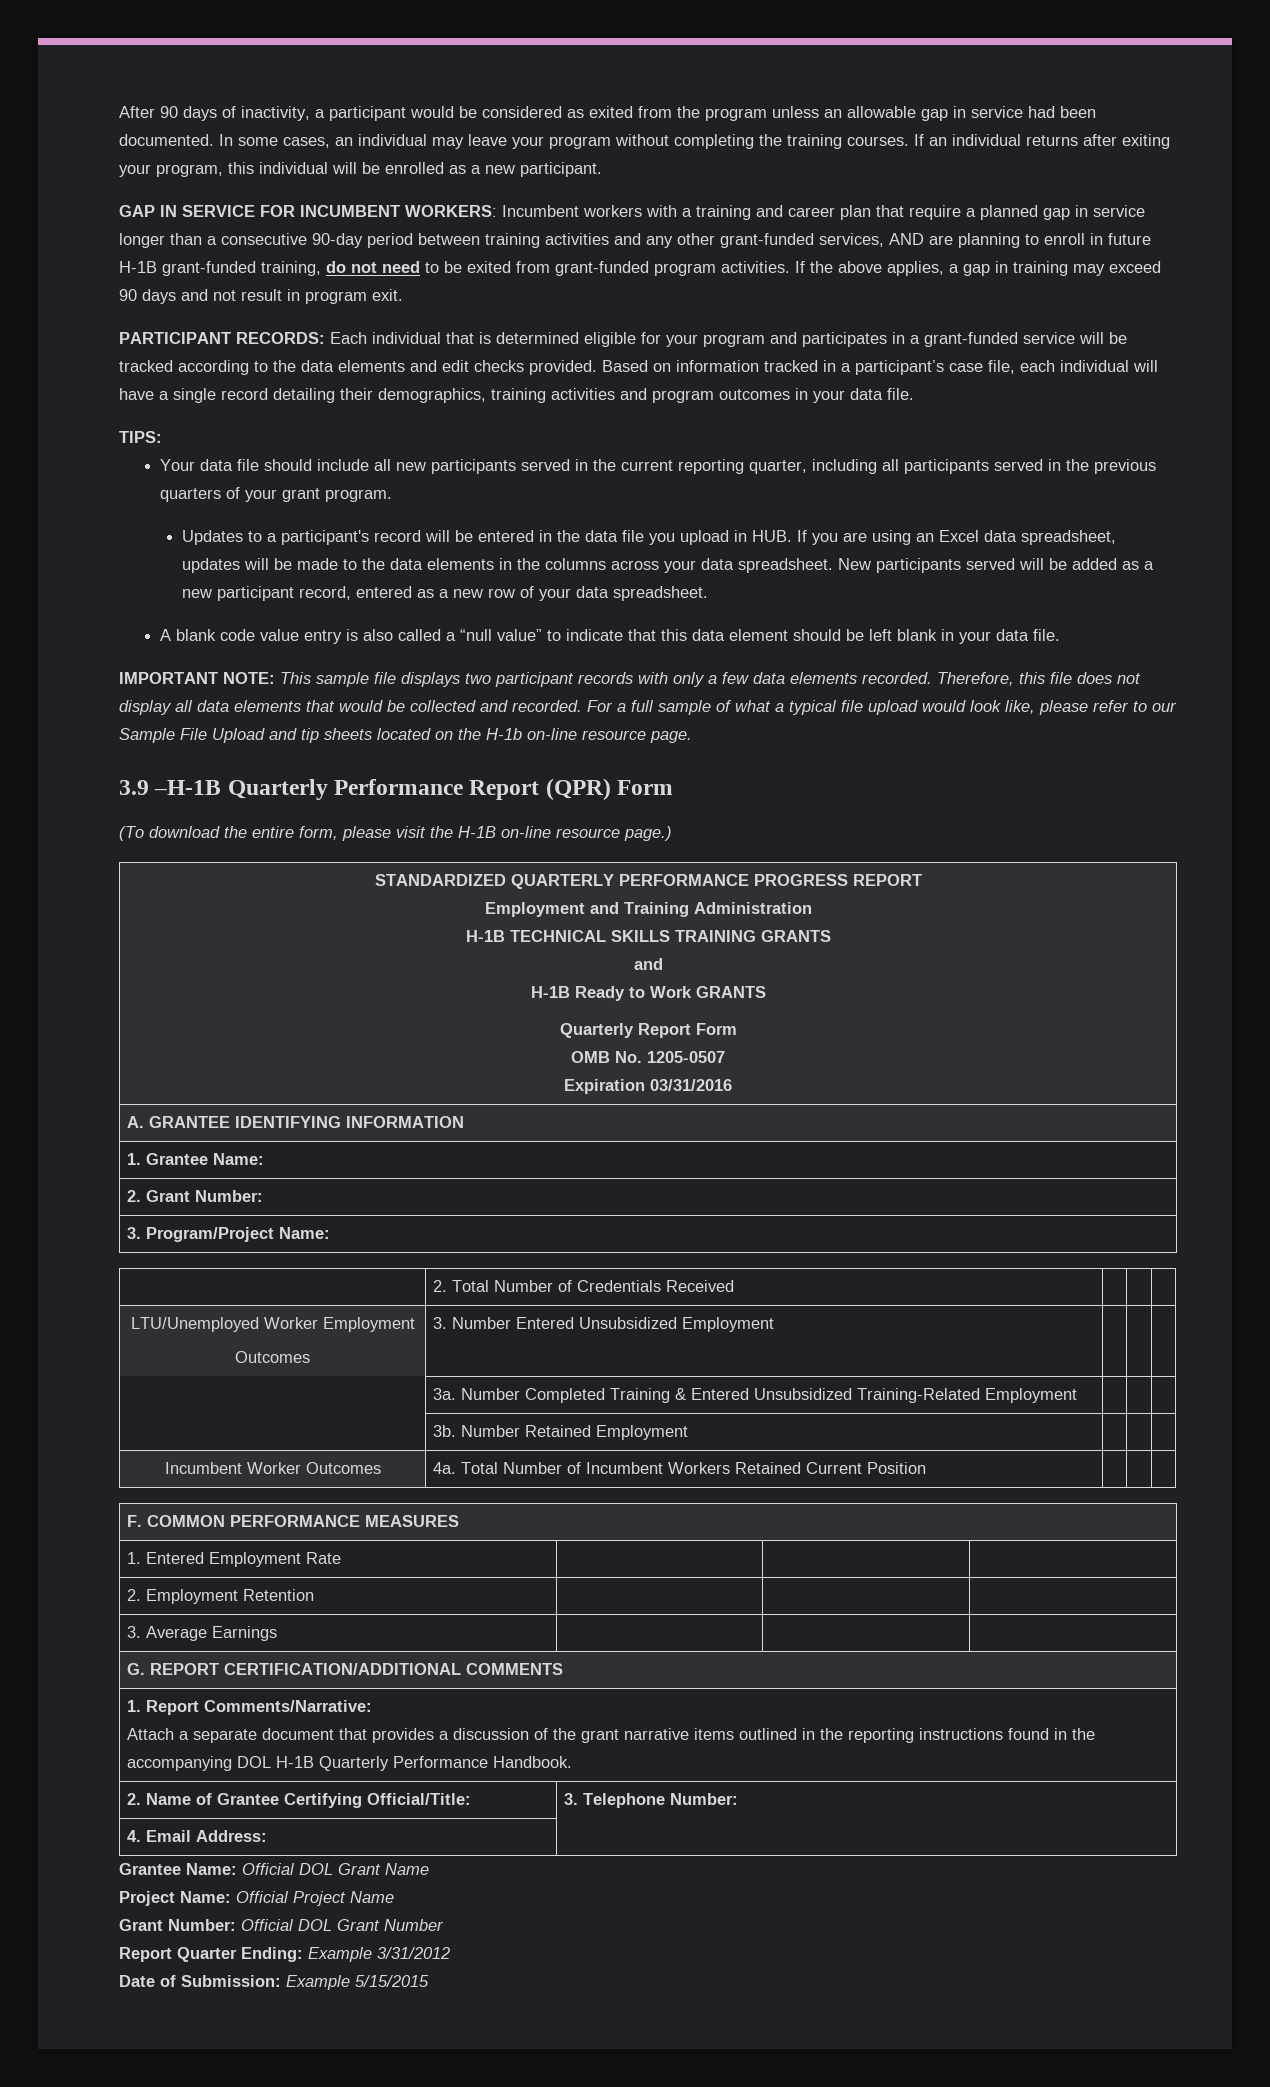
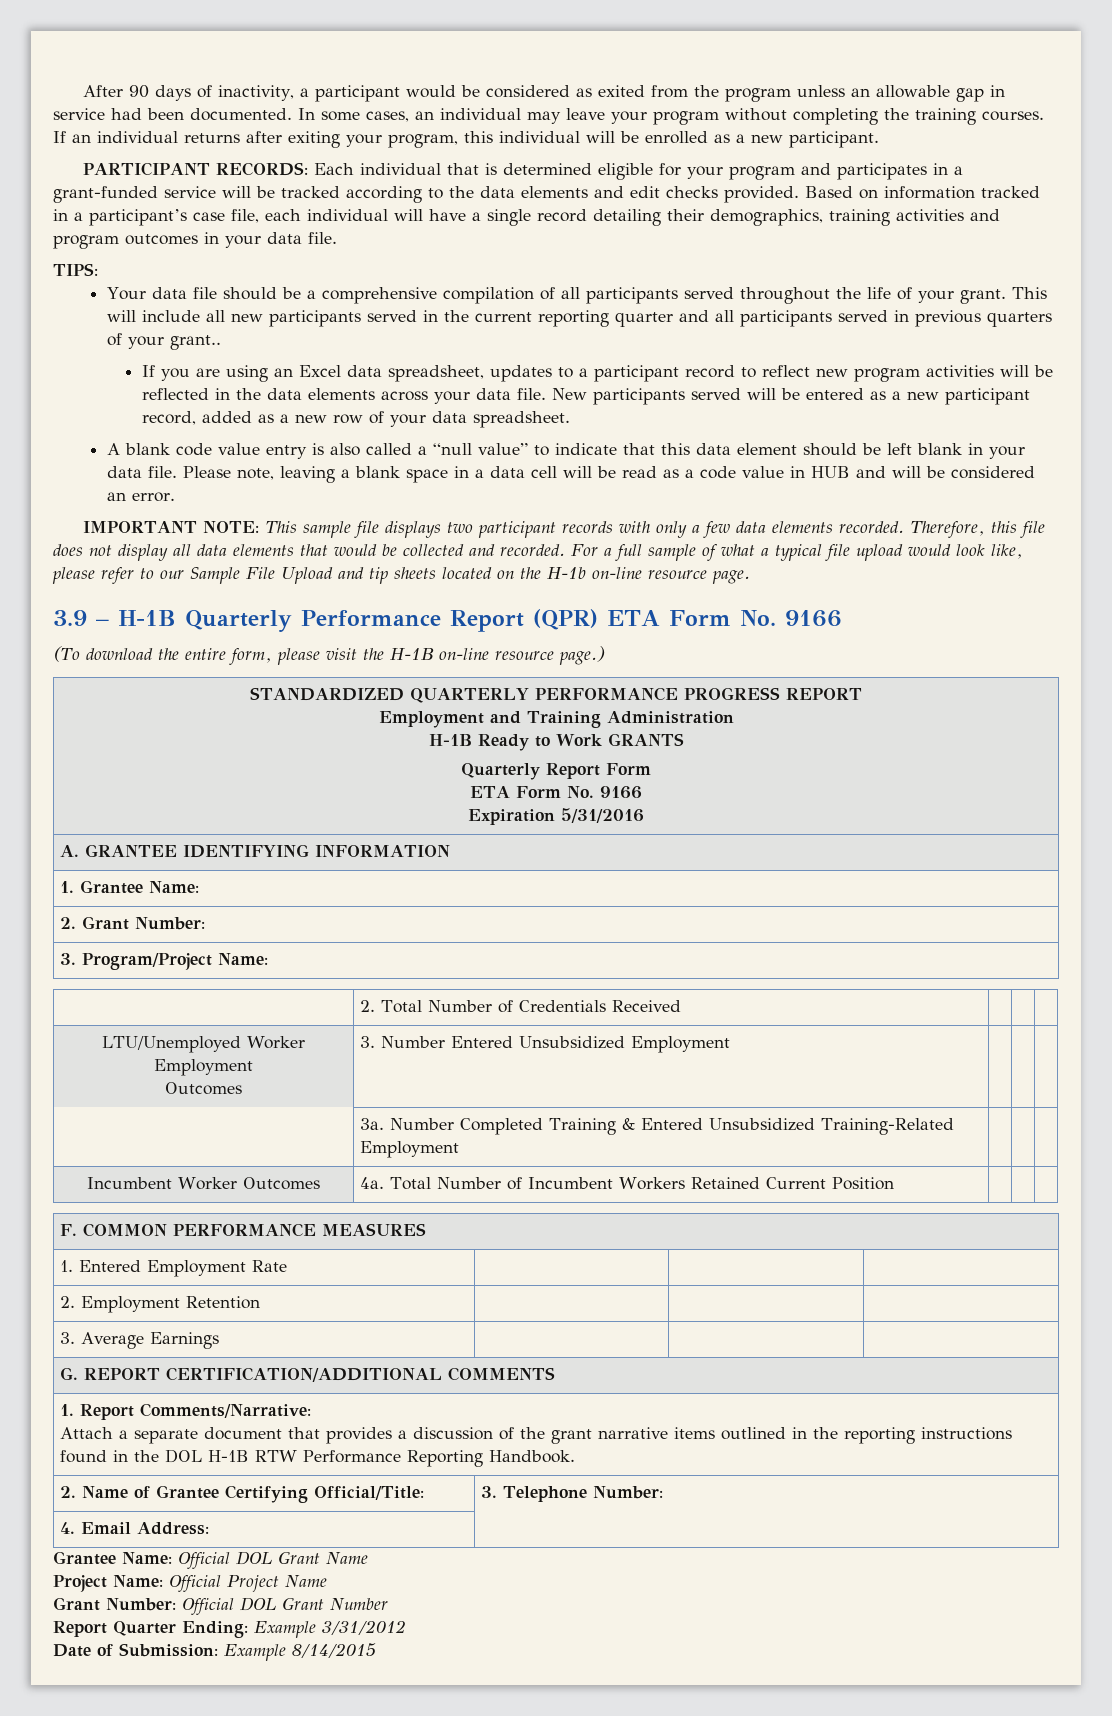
[119,205,1145,220] [119,233,1151,248] [119,261,1161,276] [119,289,403,304] // GAP IN SERVICE FOR INCUMBENT WORKERS: Incumbent workers with a training and career plan that require a planned gap in service longer than a consecutive 90-day period between training activities and any other grant-funded services, AND are planning to enroll in future H-1B grant-funded training, do not need to be exited from grant-funded program activities. If the above applies, a gap in training may exceed 90 days and not result in program exit. -> (879, 139) none
(312, 465) none -> [282,287,1048,304] [107,310,137,322] be a comprehensive compilation of all participants served throughout the life of your grant. This will
[748,459,877,474] quarter, including -> [615,310,710,327] quarter and
[1065,459,1089,471] the -> (910, 316) none
[281,488,392,502] [181,530,792,545] grant program. // Updates to a participant's record will be entered in the data file you upload in HUB. -> [170,335,222,350] grant.. //
[243,558,606,570] will be made to the data elements in the columns -> [558,365,1054,382] [142,388,376,400] to a participant record to reflect new program activities will be reflected in the data elements
[737,558,833,573] spreadsheet. -> [517,388,547,400] file.
[1071,558,1117,570] added -> [806,388,865,400] entered
[355,586,412,598] entered -> [202,411,253,423] added
(1060, 635) none -> [183,466,1036,483] [107,492,176,502] Please note, leaving a blank space in a data cell will be read as a code value in HUB and will be considered an error.
[154,780,222,795] –H-1B -> [96,610,176,626] – H-1B
[617,780,674,795] Form -> [606,610,842,627] ETA Form No. 9166
[465,930,831,942] [633,958,663,970] // H-1B TECHNICAL SKILLS TRAINING GRANTS // and -> (734, 717) none
[571,1051,725,1063] OMB No. 1205-0507 -> [470,786,642,799] ETA Form No. 9166
[650,1079,732,1091] 03/31/2016 -> [561,808,644,823] 5/31/2016
[433,1425,689,1440] // | 3b. Number Retained Employment | | | -> (460, 1149) none
[127,1756,233,1771] accompanying -> (160, 1456) none
[319,1756,489,1771] Quarterly Performance -> [255,1450,484,1467] RTW Performance Reporting
[355,1975,429,1987] 5/15/2015 -> [292,1643,376,1658] 8/14/2015

